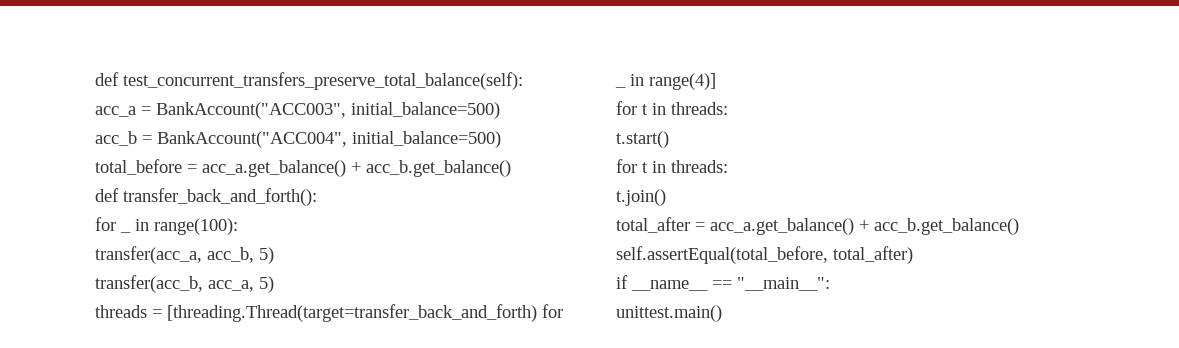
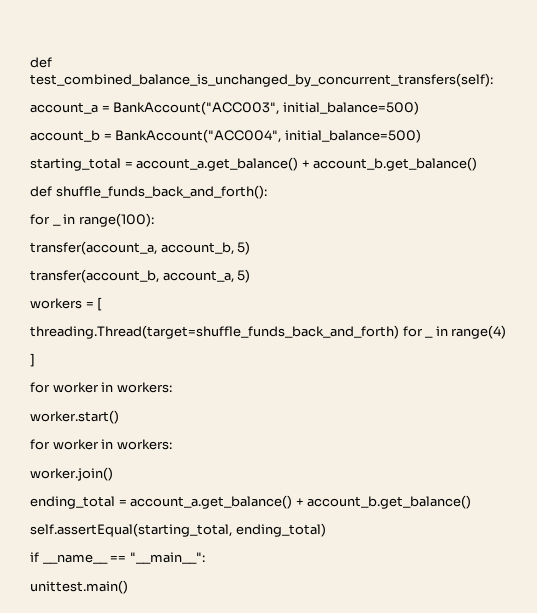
[95,72,523,90] [95,106,136,117] def test_concurrent_transfers_preserve_total_balance(self): // acc_a -> [30,57,52,68] [30,73,493,87] [30,102,98,114] def test_combined_balance_is_unchanged_by_concurrent_transfers(self): // account_a
[95,131,137,146] acc_b -> [30,130,100,142] account_b
[95,159,511,177] [95,188,317,206] total_before = acc_a.get_balance() + acc_b.get_balance() // def transfer_back_and_forth(): -> [30,157,478,171] [30,185,267,199] starting_total = account_a.get_balance() + account_b.get_balance() // def shuffle_funds_back_and_forth():
[95,246,274,264] [95,275,274,293] [95,304,563,322] [615,86,626,88] [630,73,716,90] [616,101,728,115] [616,131,669,148] [616,159,728,173] [616,189,666,206] [616,217,1019,235] [616,246,913,264] transfer(acc_a, acc_b, 5) // transfer(acc_b, acc_a, 5) // threads = [threading.Thread(target=transfer_back_and_forth) for _ in range(4)] // for t in threads: // t.start() // for t in threads: // t.join() // total_after = acc_a.get_balance() + acc_b.get_balance() // self.assertEqual(total_before, total_after) -> [30,241,251,255] [30,269,251,283] [30,297,103,311] [30,325,434,339] [435,325,507,339] [30,353,35,367] [30,382,172,393] [30,410,119,424] [30,439,172,450] [30,467,113,481] [30,495,472,509] [30,523,326,537] transfer(account_a, account_b, 5) // transfer(account_b, account_a, 5) // workers = [ // threading.Thread(target=shuffle_funds_back_and_forth) for _ in range(4) // ] // for worker in workers: // worker.start() // for worker in workers: // worker.join() // ending_total = account_a.get_balance() + account_b.get_balance() // self.assertEqual(starting_total, ending_total)

